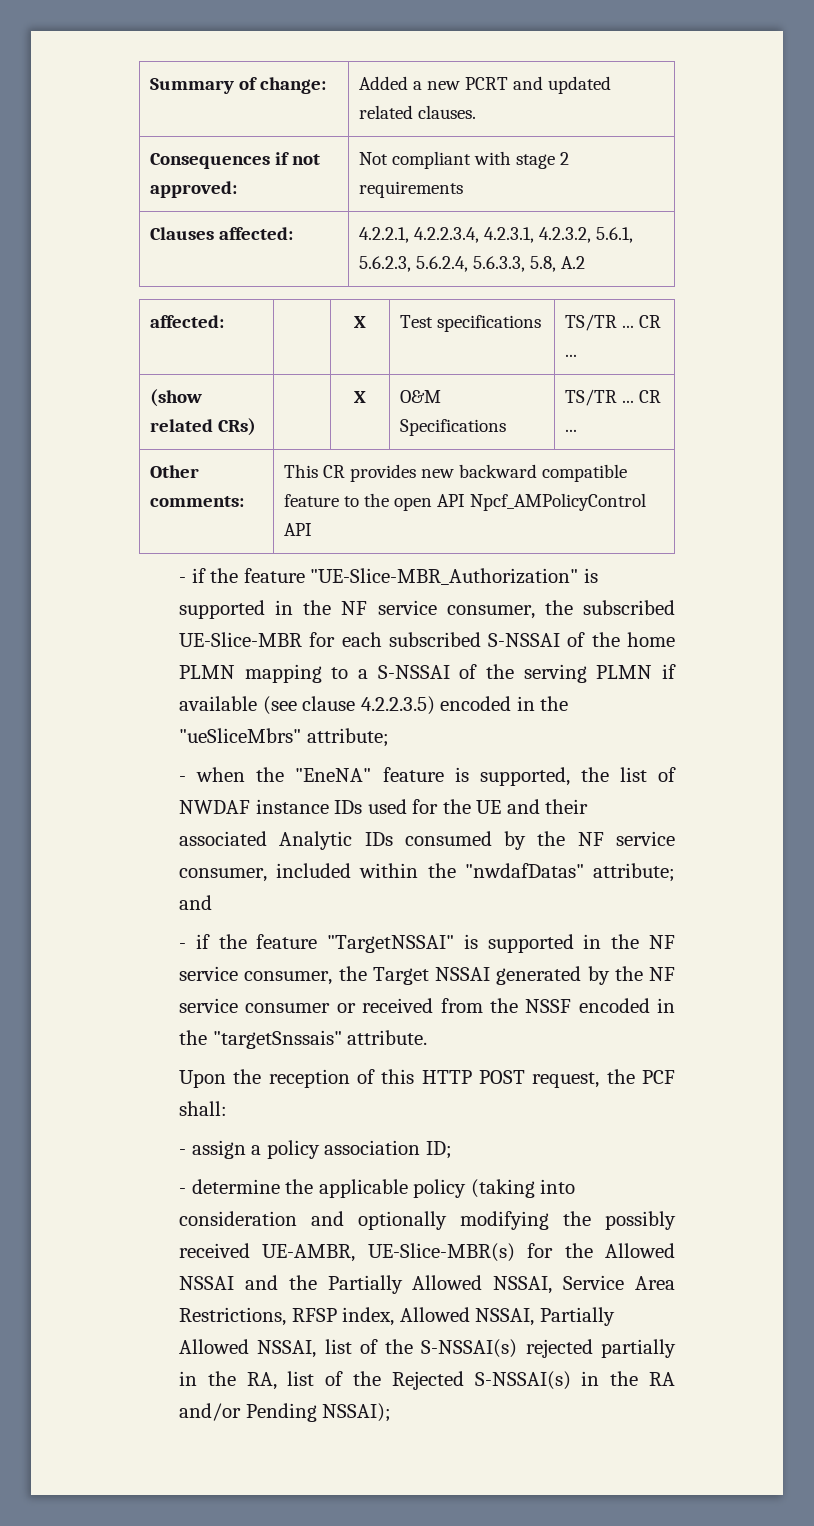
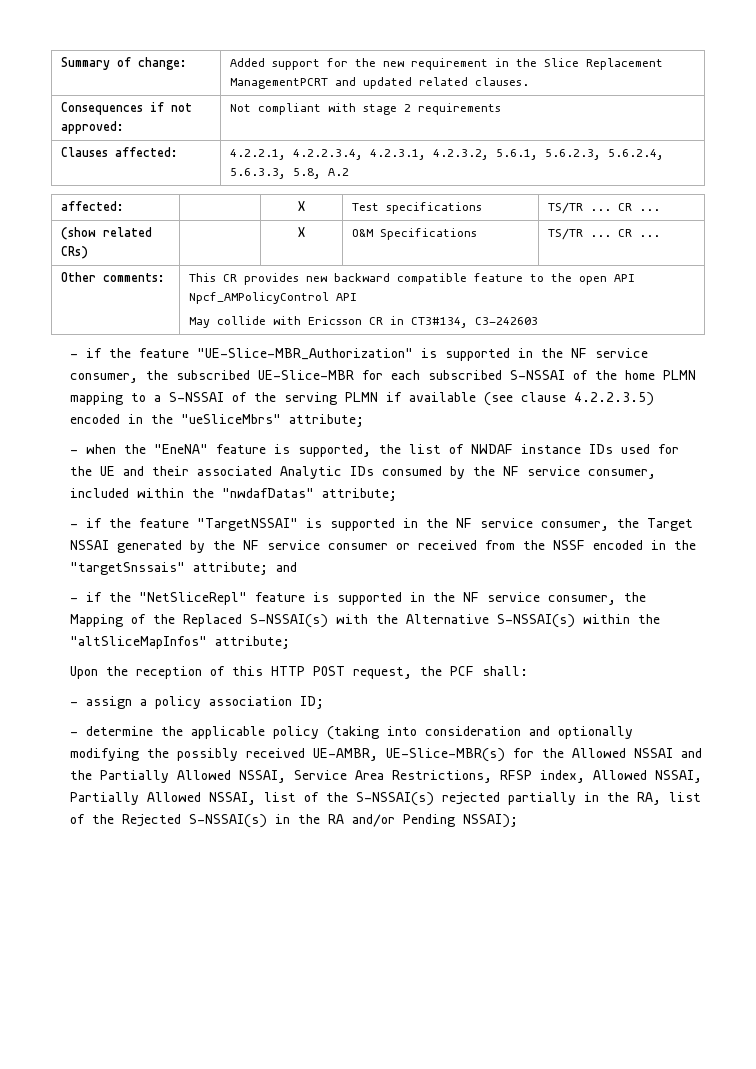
[412,77,508,90] a new PCRT -> [272,58,664,70] [230,78,329,89] support for the new requirement in the Slice Replacement ManagementPCRT
(312, 529) none -> [189,316,539,328] // May collide with Ericsson CR in CT3#134, C3-242603
[179,895,213,910] and -> (398, 494) none
[347,1030,428,1045] attribute. -> [193,562,298,575] [70,592,647,605] [70,614,661,628] [70,636,291,649] attribute; and // - if the "NetSliceRepl" feature is supported in the NF service consumer, the Mapping of the Replaced S-NSSAI(s) with the Alternative S-NSSAI(s) within the "altSliceMapInfos" attribute;

